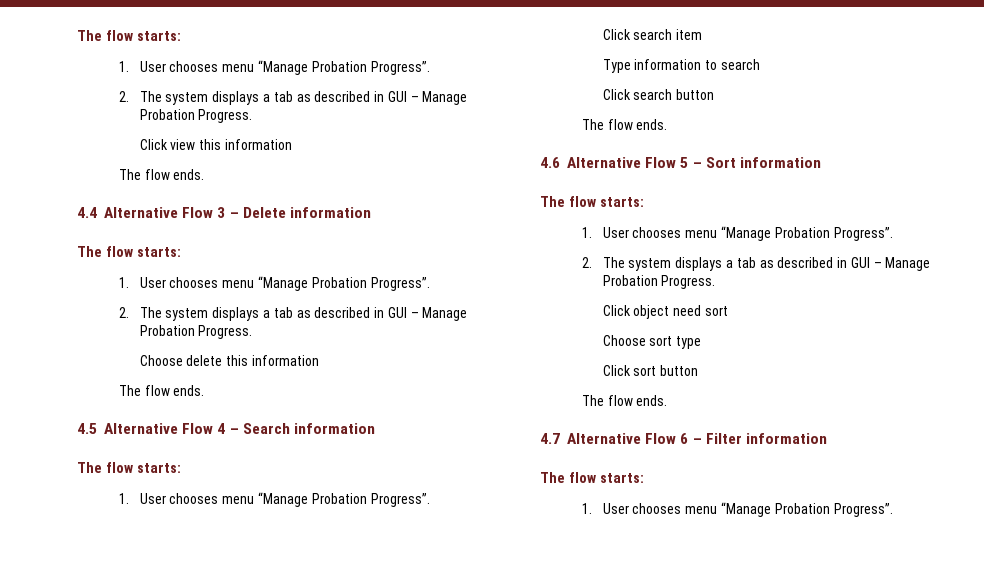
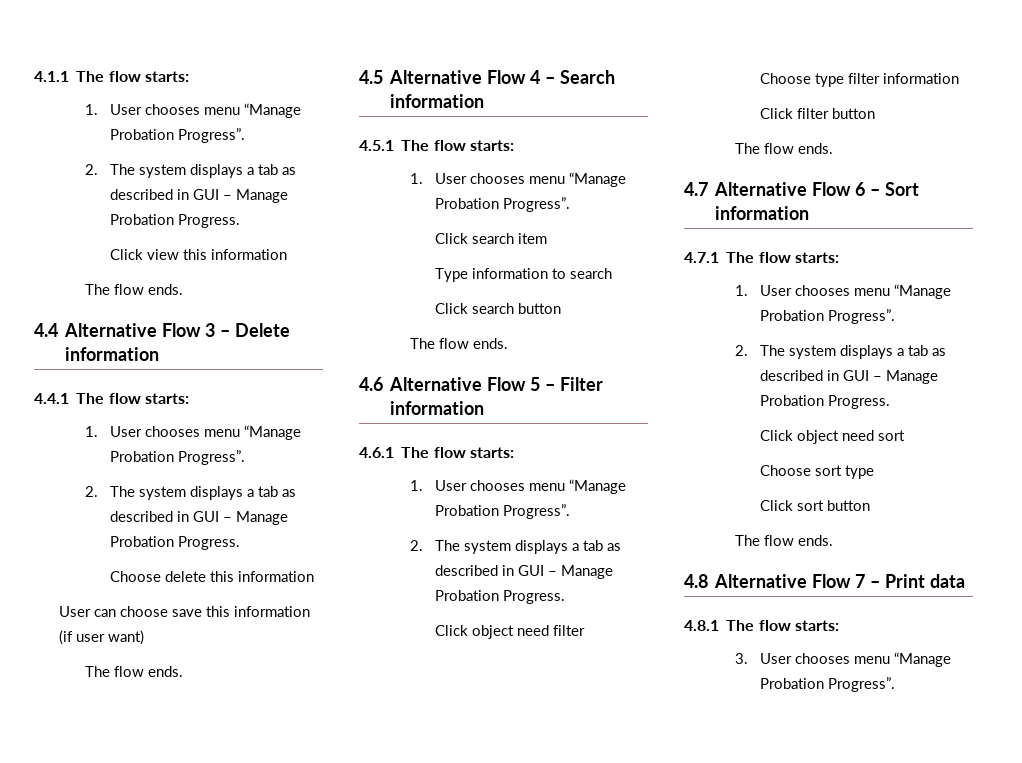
(77, 35) none -> [34,71,69,82] 4.1.1
(371, 212) none -> [34,393,69,404] 4.4.1
(319, 360) none -> [59,606,311,617] [59,630,145,645] // User can choose save this information (if user want)
(375, 428) none -> [359,140,394,151] 4.5.1
(702, 165) none -> [559,377,603,391] [390,401,485,415] [359,447,514,458] [409,479,626,494] [434,504,570,519] [409,540,621,554] [434,565,613,579] [434,590,565,604] [434,625,585,639] [759,73,959,87] [759,108,875,119] [734,143,833,154] [684,182,880,196] Filter information // 4.6.1 The flow starts: // 1. User chooses menu “Manage Probation Progress”. // 2. The system displays a tab as described in GUI – Manage Probation Progress. // Click object need filter // Choose type filter information // Click filter button // The flow ends. // 4.7 Alternative Flow 6 –
(821, 162) none -> [684,252,719,263] 4.7.1
[540,433,827,444] [540,472,644,483] [581,503,592,514] 4.7 Alternative Flow 6 – Filter information // The flow starts: // 1. -> [684,574,965,588] [684,620,839,631] [734,653,748,664] 4.8 Alternative Flow 7 – Print data // 4.8.1 The flow starts: // 3.

